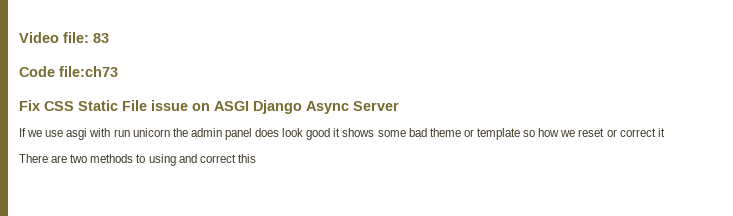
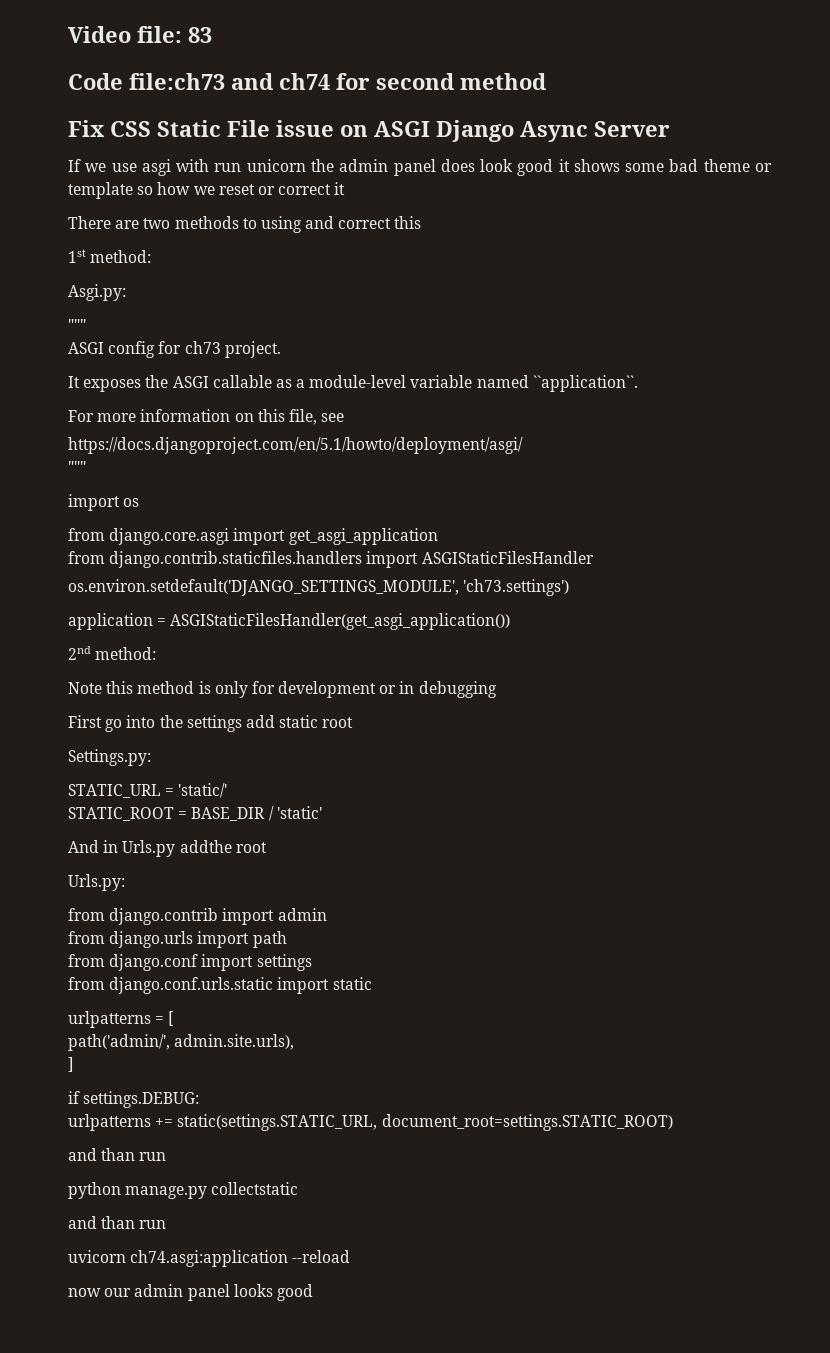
(118, 71) none -> [231,73,546,90] and ch74 for second method
(256, 158) none -> [68,249,152,263] [68,284,126,301] [68,319,86,331] [68,341,281,358] [68,375,638,392] [68,409,345,425] [68,437,523,454] [68,461,86,473] [68,494,140,511] [68,528,438,545] [68,551,594,568] [68,579,570,596] [68,613,511,630] [68,646,157,660] [68,681,497,698] [68,715,354,732] [68,749,151,766] [68,783,228,798] [68,806,322,821] [68,840,267,857] [68,874,125,891] [68,908,327,925] [68,931,287,948] [68,954,312,971] [68,977,372,994] [68,1011,175,1028] [68,1034,295,1051] [68,1057,74,1072] [68,1091,200,1108] [68,1114,673,1131] [68,1148,167,1161] [68,1182,299,1199] [68,1216,167,1229] [68,1250,351,1267] [68,1284,313,1301] // 1st method: // Asgi.py: // """ // ASGI config for ch73 project. // It exposes the ASGI callable as a module-level variable named ``application``. // For more information on this file, see // https://docs.djangoproject.com/en/5.1/howto/deployment/asgi/ // """ // import os // from django.core.asgi import get_asgi_application // from django.contrib.staticfiles.handlers import ASGIStaticFilesHandler // os.environ.setdefault('DJANGO_SETTINGS_MODULE', 'ch73.settings') // application = ASGIStaticFilesHandler(get_asgi_application()) // 2nd method: // Note this method is only for development or in debugging // First go into the settings add static root // Settings.py: // STATIC_URL = 'static/' // STATIC_ROOT = BASE_DIR / 'static' // And in Urls.py addthe root // Urls.py: // from django.contrib import admin // from django.urls import path // from django.conf import settings // from django.conf.urls.static import static // urlpatterns = [ // path('admin/', admin.site.urls), // ] // if settings.DEBUG: // urlpatterns += static(settings.STATIC_URL, document_root=settings.STATIC_ROOT) // and than run // python manage.py collectstatic // and than run // uvicorn ch74.asgi:application --reload // now our admin panel looks good

